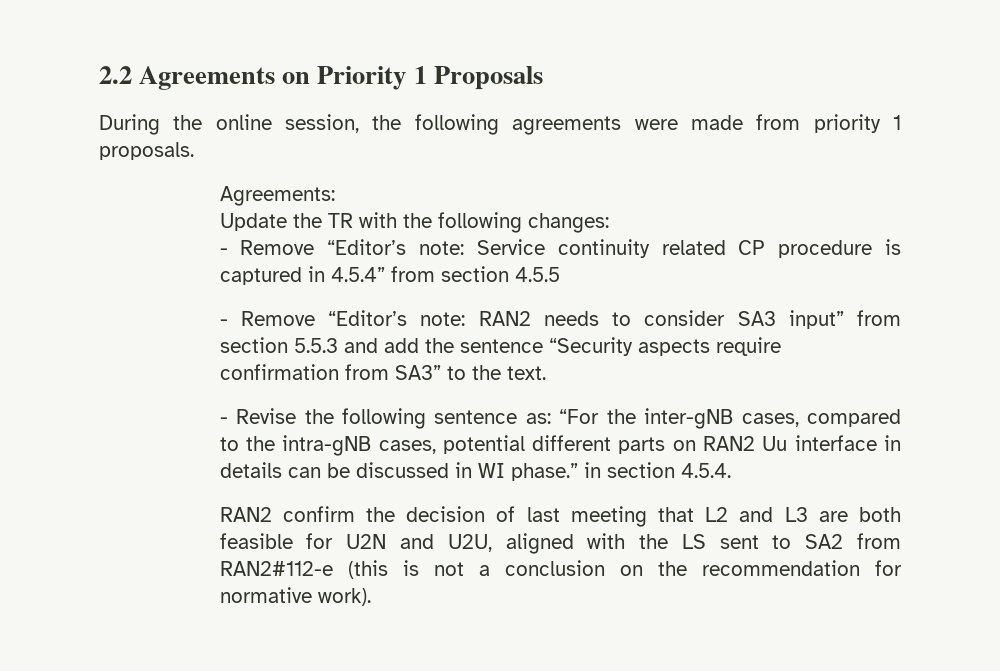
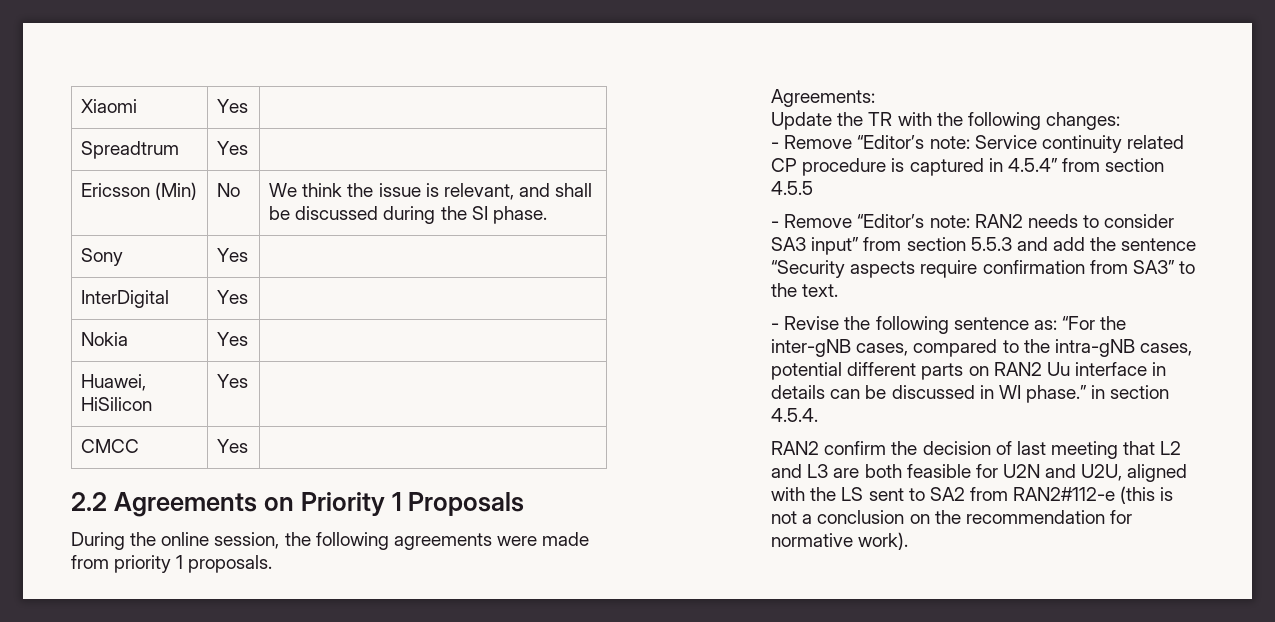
(99, 75) none -> [81,99,138,113] [217,99,249,113] [81,141,180,159] [217,141,249,155] [81,182,198,200] [217,183,241,197] [269,183,593,200] [269,206,547,224] [81,248,124,266] [217,248,249,262] [81,290,170,308] [217,290,249,304] [81,332,129,346] [217,332,249,346] [81,374,147,391] [81,397,153,411] [217,374,249,388] [81,439,140,453] [217,439,249,453] Xiaomi | Yes | // Spreadtrum | Yes | // Ericsson (Min) | No | We think the issue is relevant, and shall be discussed during the SI phase. // Sony | Yes | // InterDigital | Yes | // Nokia | Yes | // Huawei, HiSilicon | Yes | // CMCC | Yes | //

